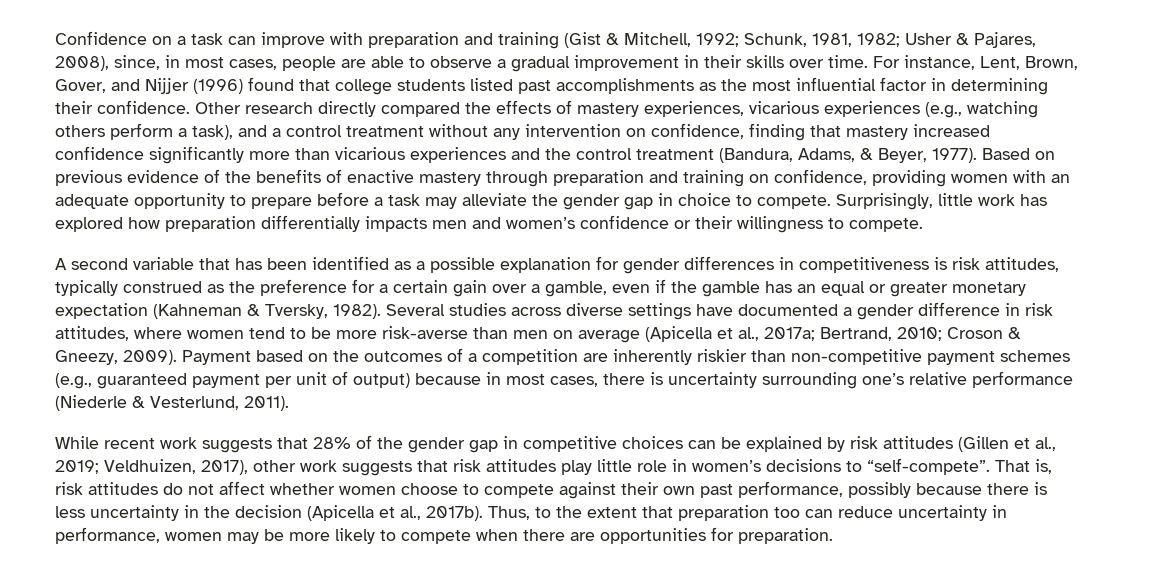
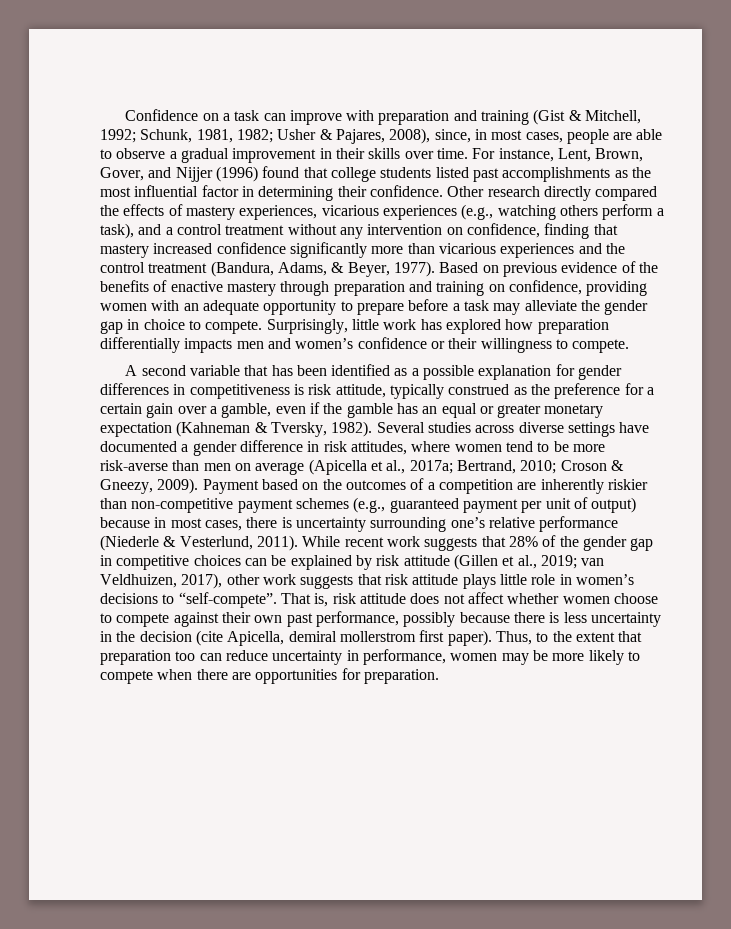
[985,257,1059,272] attitudes, -> [335,384,386,398] attitude,
(289, 403) // -> (298, 543) none
[883,436,953,449] attitudes -> [403,555,450,566] attitude
(99, 467) none -> [581,558,605,566] van
[486,459,592,475] attitudes play -> [412,574,496,589] attitude plays
[88,482,183,495] attitudes do -> [359,593,440,604] attitude does
[307,505,483,521] (Apicella et al., 2017b). -> [195,630,492,646] (cite Apicella, demiral mollerstrom first paper).

